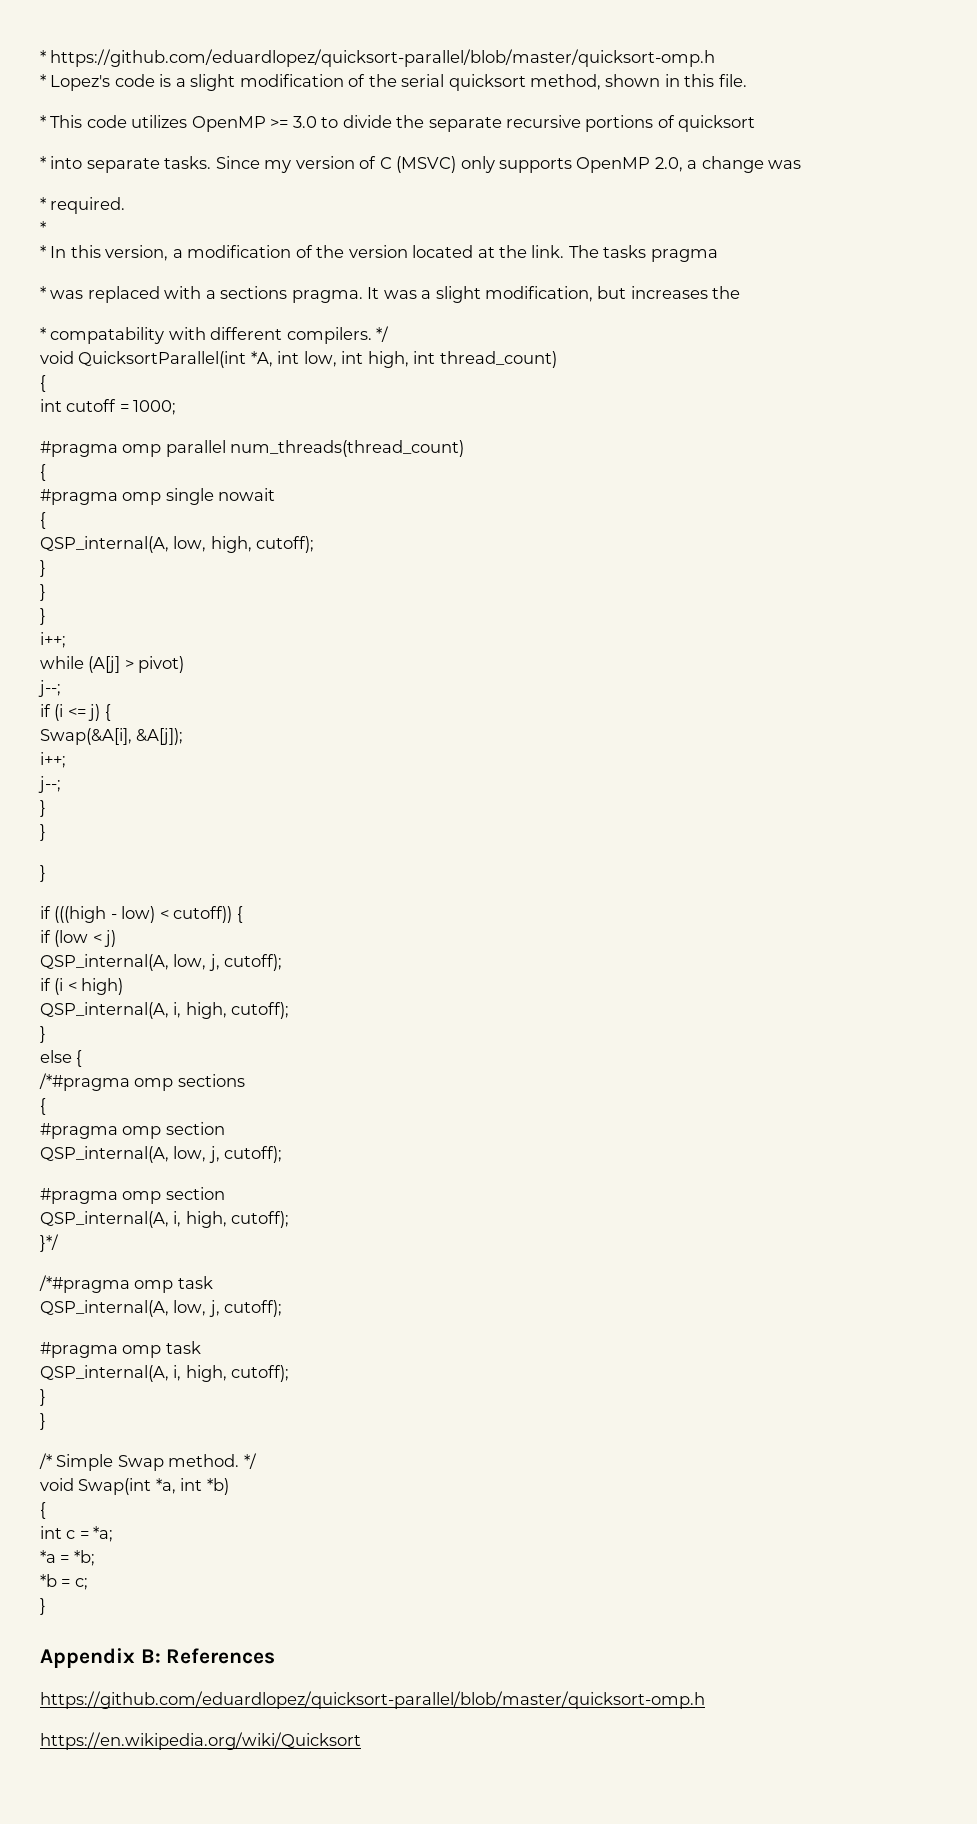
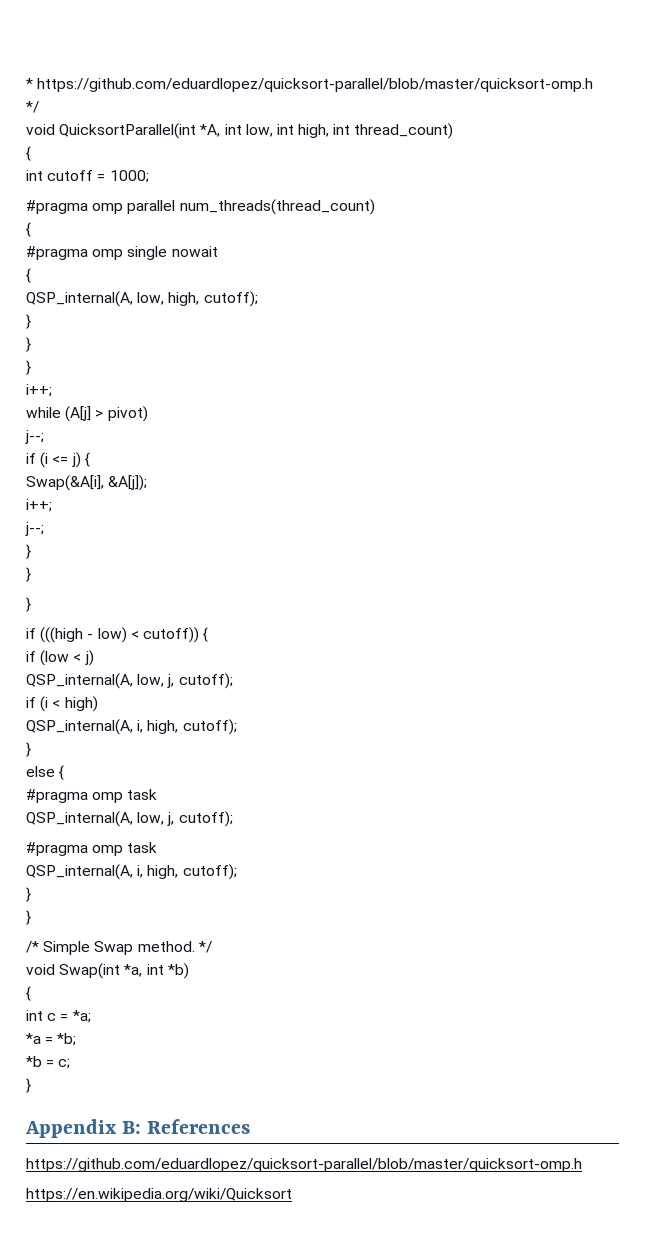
[40,74,747,91] [40,115,756,132] [40,156,802,173] [40,197,126,214] [40,221,46,234] [40,245,718,262] [40,286,741,303] [40,327,372,344] * Lopez's code is a slight modification of the serial quicksort method, shown in this file. // * This code utilizes OpenMP >= 3.0 to divide the separate recursive portions of quicksort // * into separate tasks. Since my version of C (MSVC) only supports OpenMP 2.0, a change was // * required. // * // * In this version, a modification of the version located at the link. The tasks pragma // * was replaced with a sections pragma. It was a slight modification, but increases the // * compatability with different compilers. -> (594, 85) none
[39,1073,245,1091] [40,1098,46,1115] [40,1122,225,1139] [40,1146,283,1163] [40,1187,225,1204] [40,1211,290,1228] [40,1234,59,1252] [39,1275,130,1293] /*#pragma omp sections // { // #pragma omp section // QSP_internal(A, low, j, cutoff); // #pragma omp section // QSP_internal(A, i, high, cutoff); // }*/ // /*#pragma -> [26,789,88,803] #pragma

